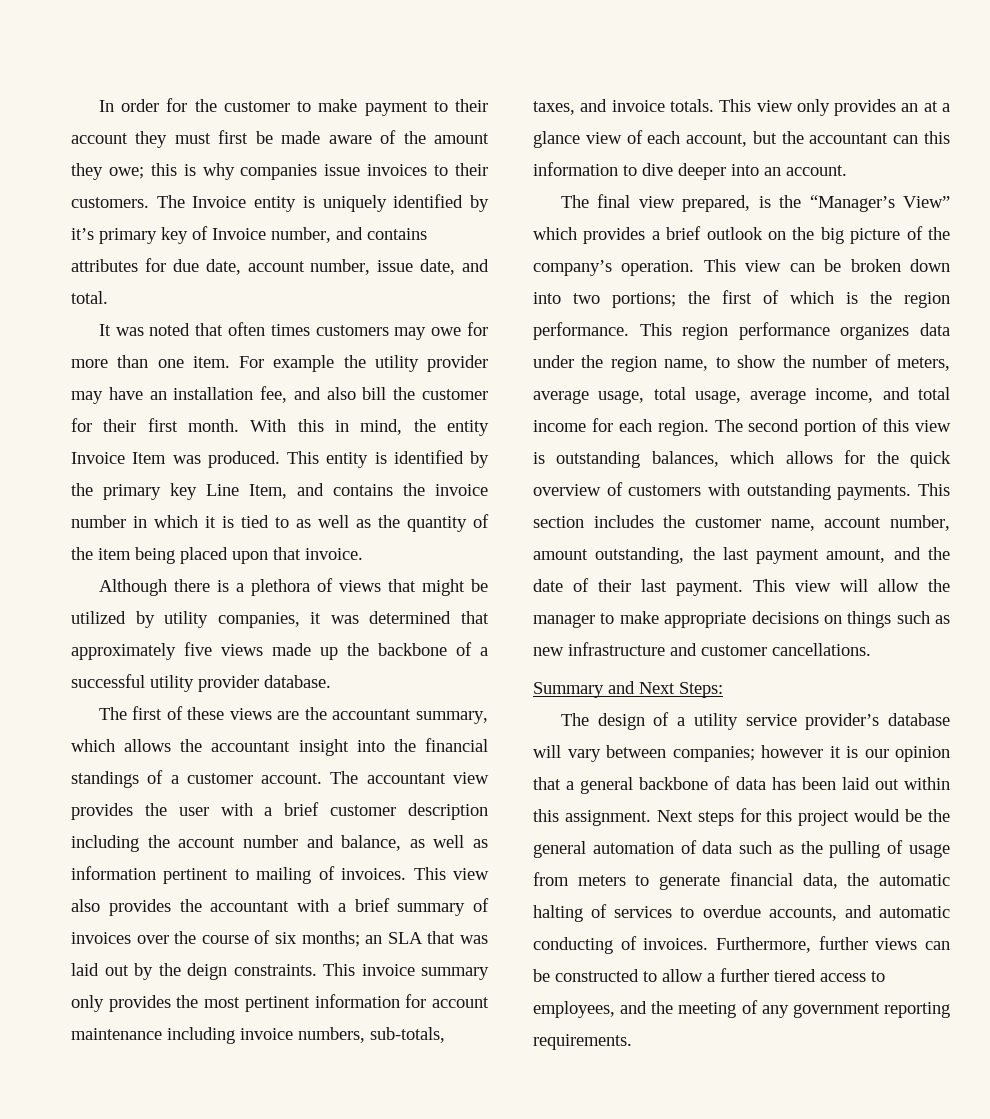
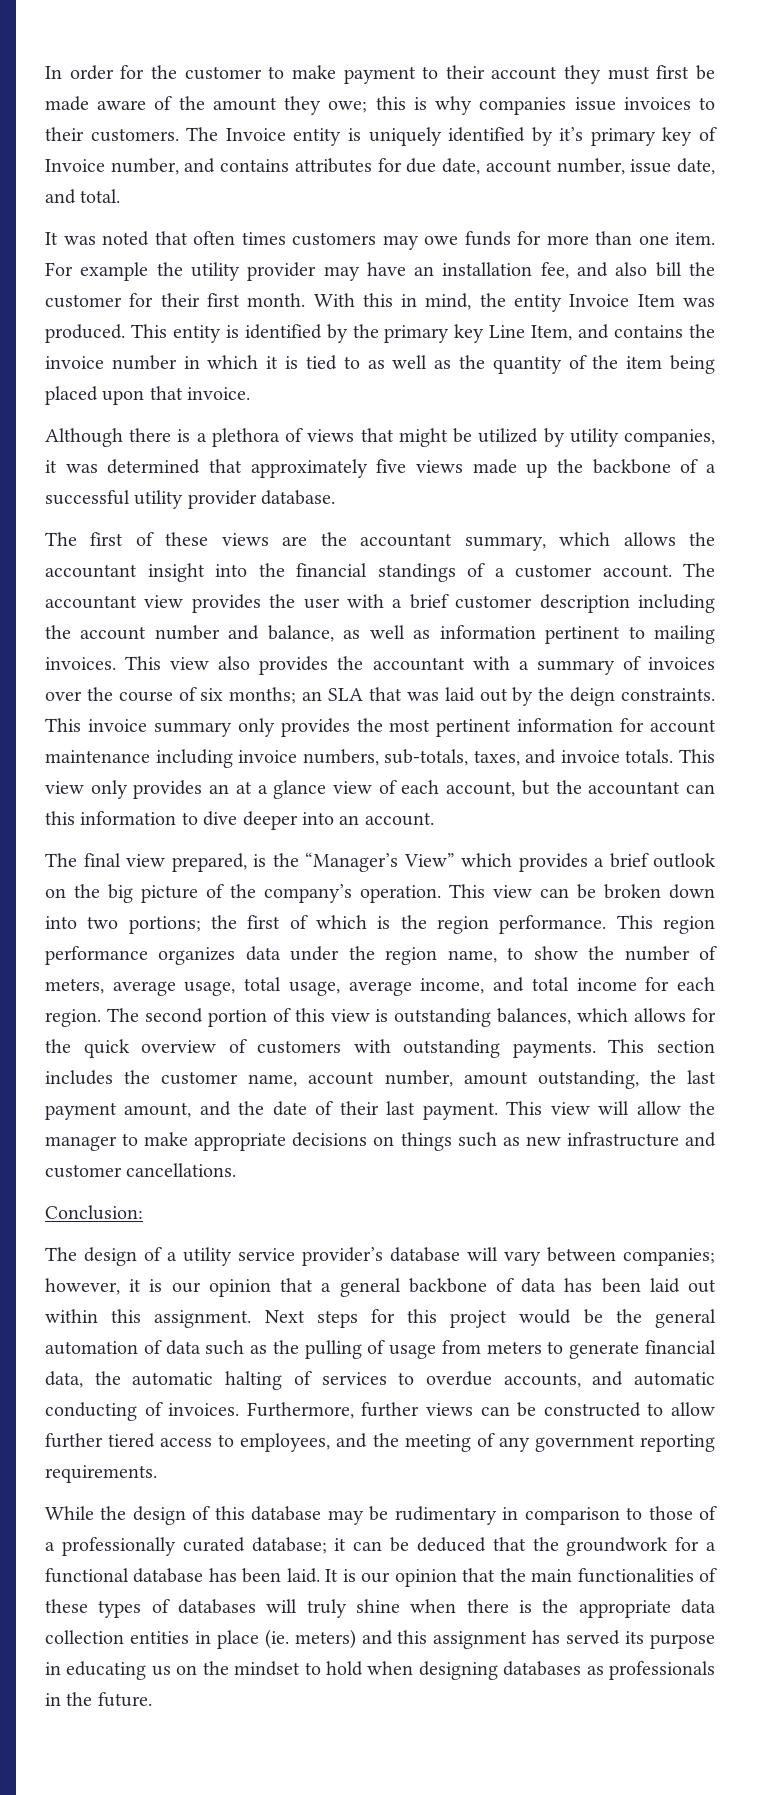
(462, 331) none -> [464,231,511,246] funds
[318,866,335,880] of -> (715, 634) none
[354,898,390,912] brief -> (529, 665) none
[533,681,723,698] Summary and Next Steps: -> [45,1205,143,1220] Conclusion:
[761,745,823,758] however -> [45,1278,120,1295] however,
[707,973,715,982] a -> (716, 1409) none
(632, 1042) none -> [45,1506,717,1525] [45,1537,716,1556] [45,1568,717,1587] [45,1599,716,1618] [45,1629,715,1649] [45,1661,715,1680] [45,1692,152,1707] // While the design of this database may be rudimentary in comparison to those of a professionally curated database; it can be deduced that the groundwork for a functional database has been laid. It is our opinion that the main functionalities of these types of databases will truly shine when there is the appropriate data collection entities in place (ie. meters) and this assignment has served its purpose in educating us on the mindset to hold when designing databases as professionals in the future.

